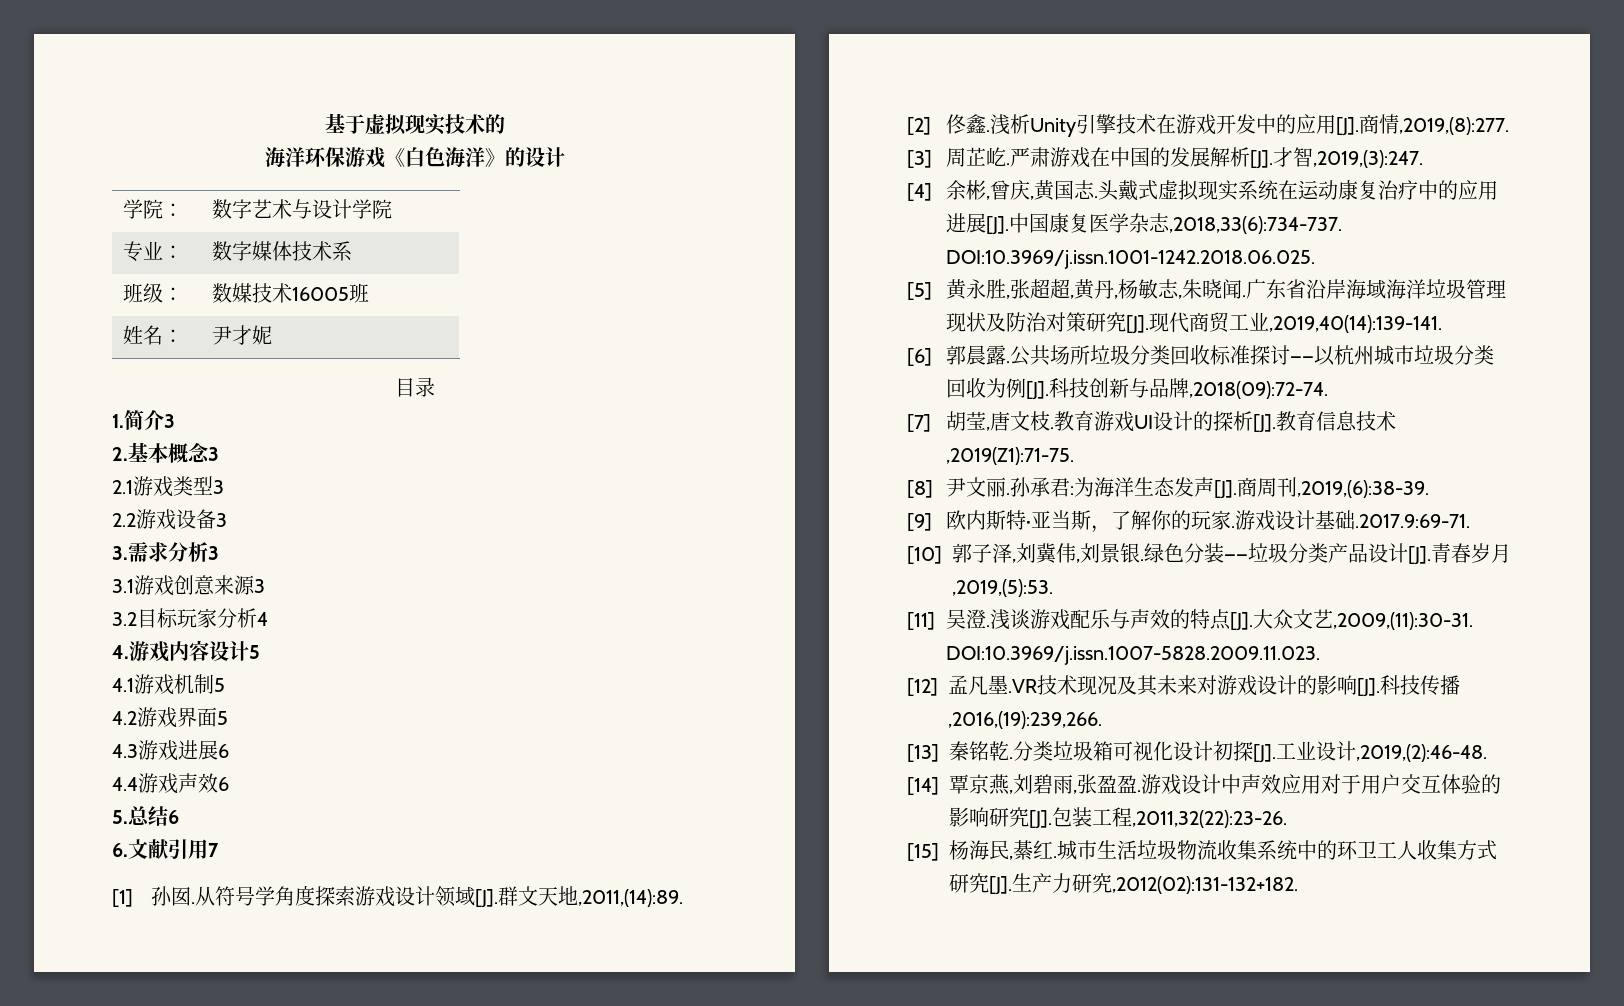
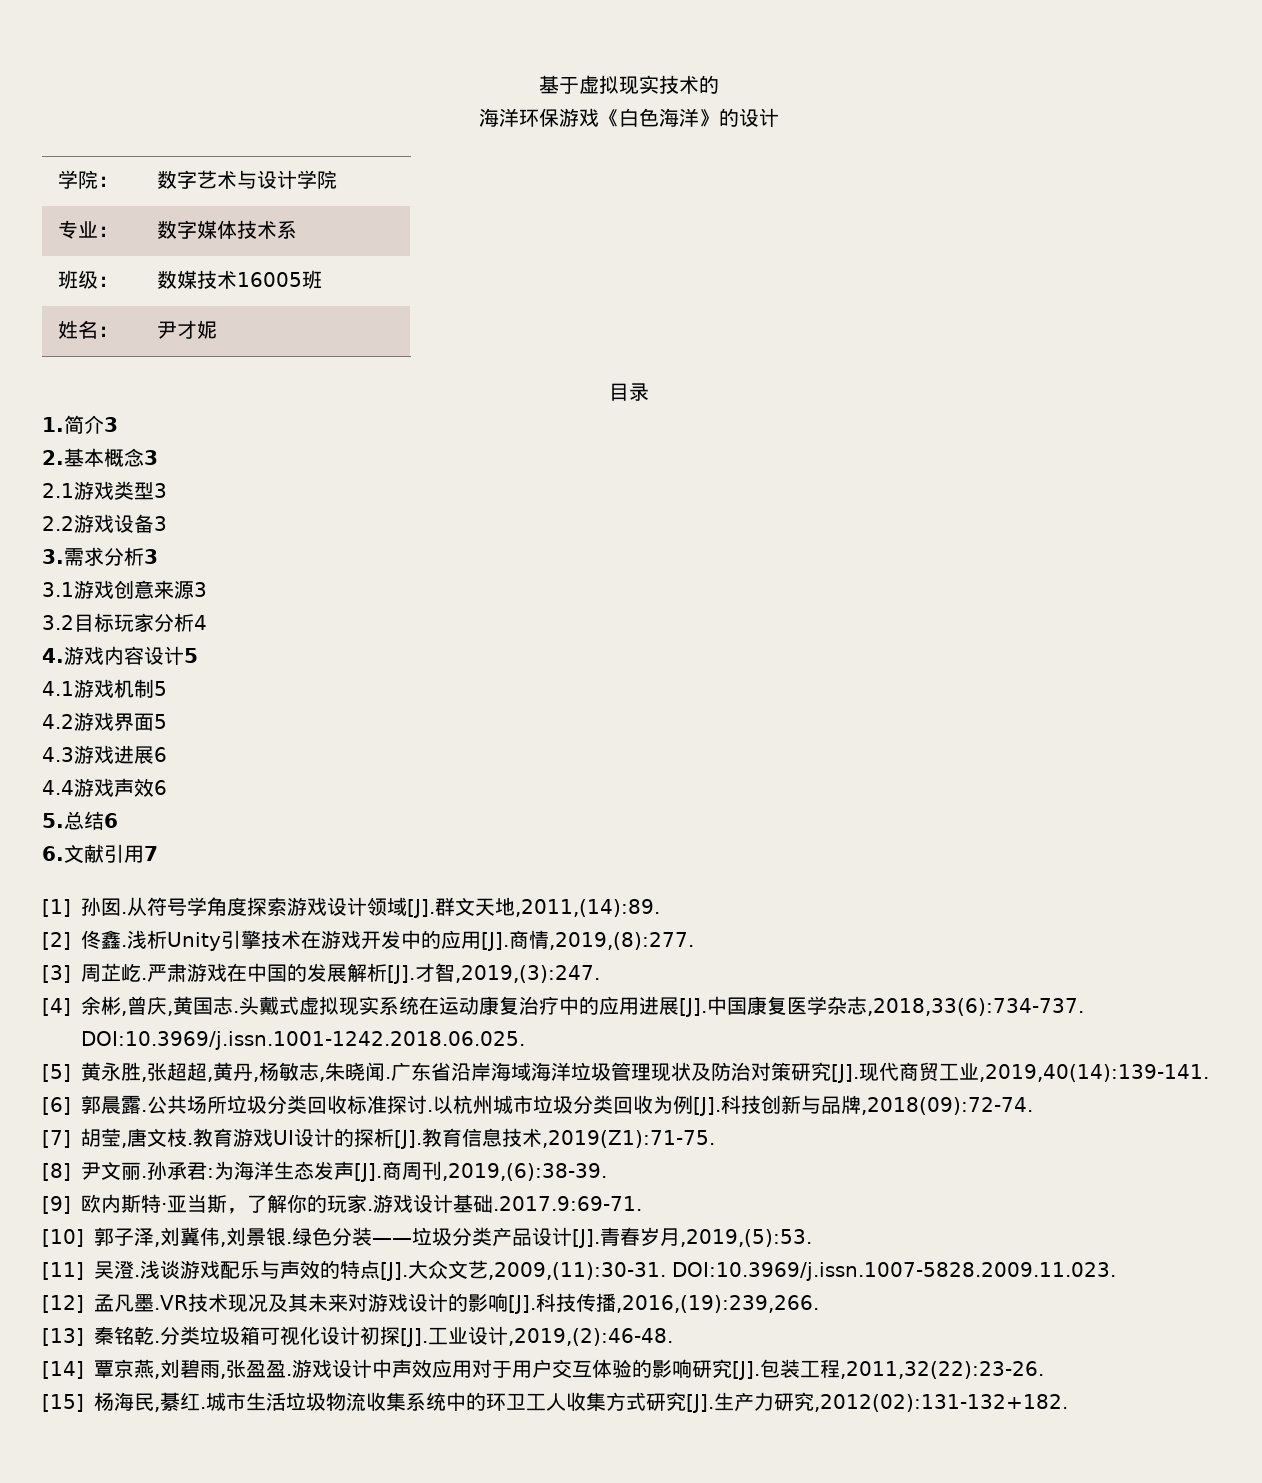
[1289,356,1314,363] —— -> [427,1110,433,1112] .

